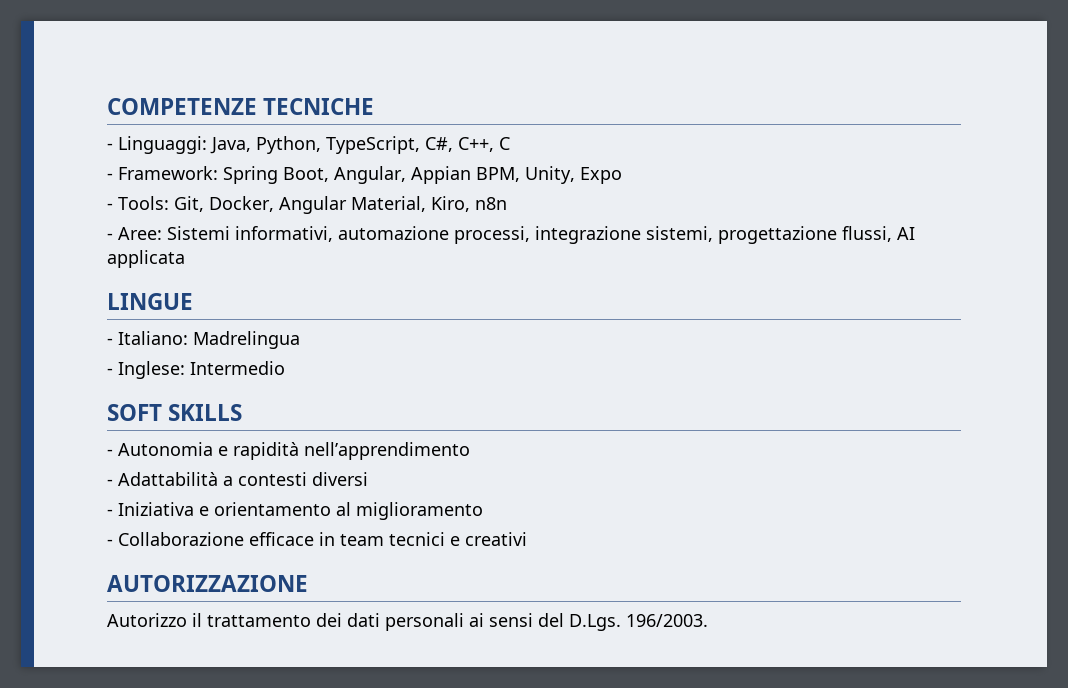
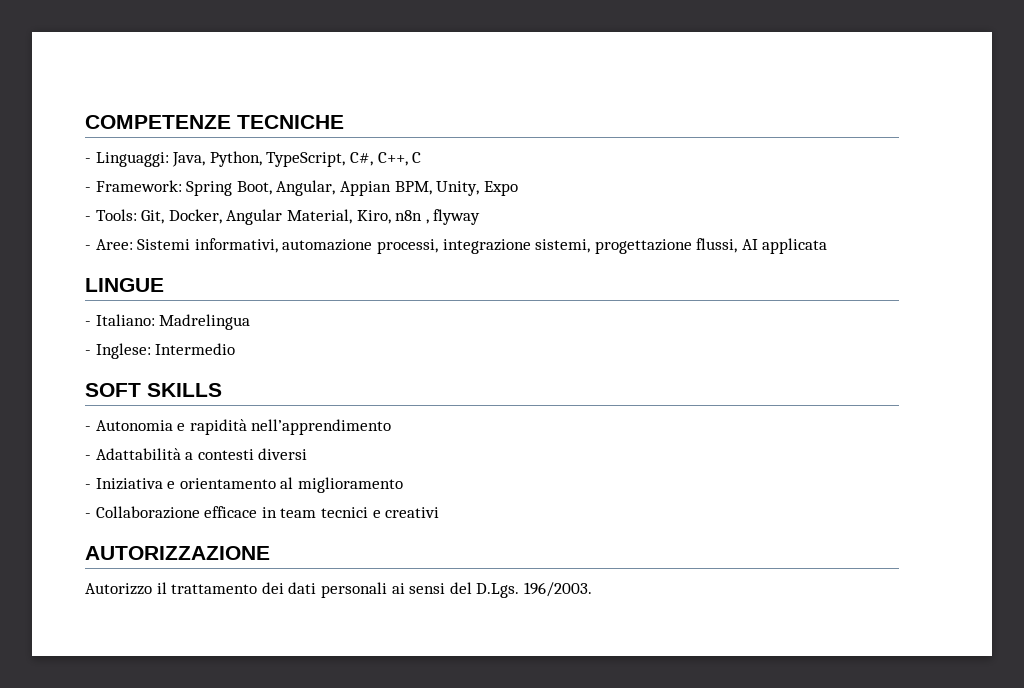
(507, 203) none -> [425,209,481,225] , flyway

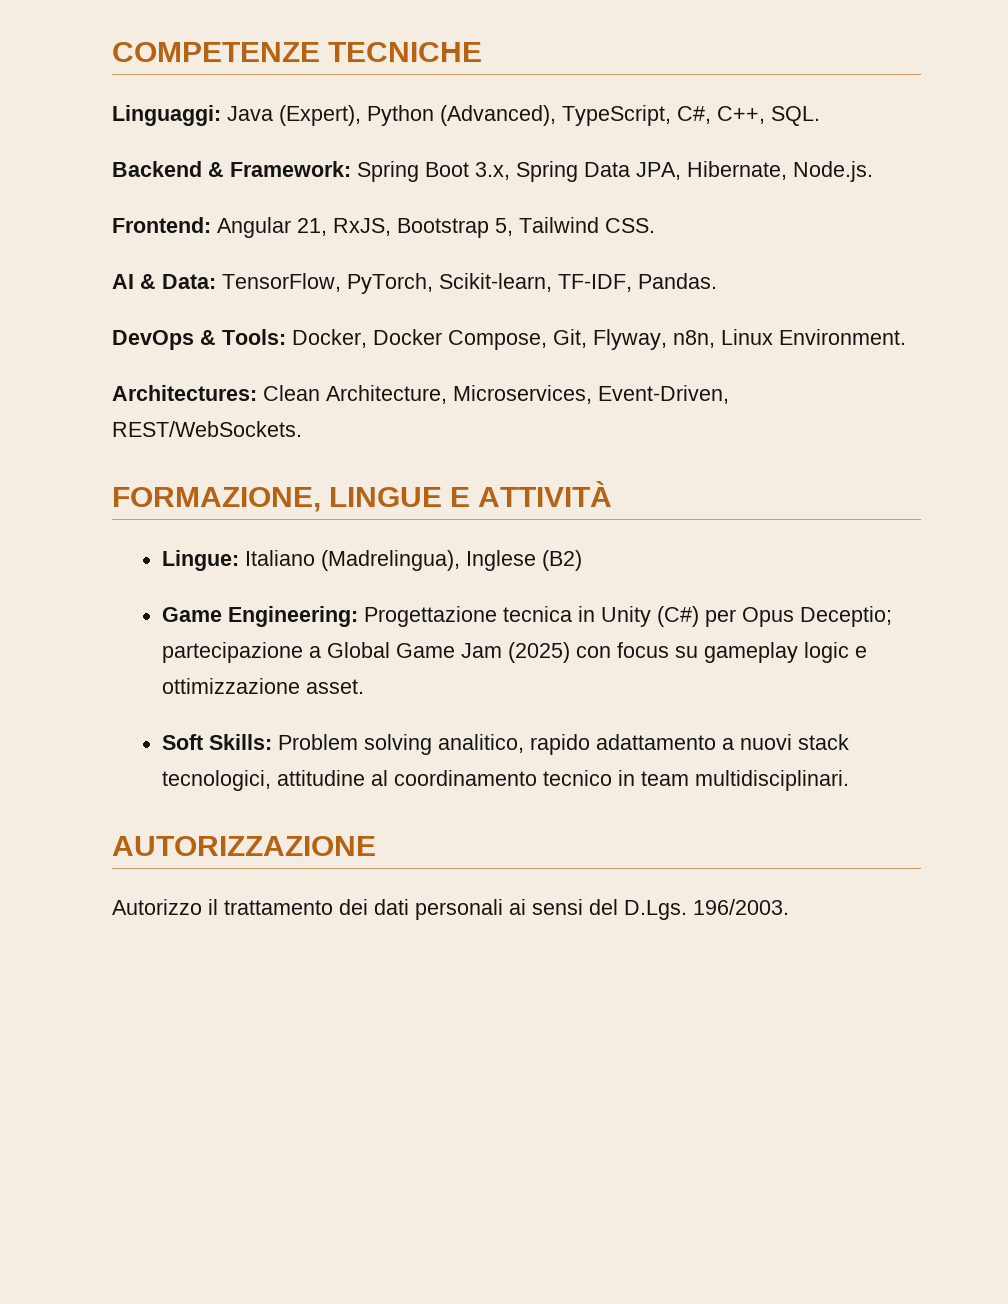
[85,151,422,167] [85,180,518,196] [85,209,481,225] [85,238,828,254] [85,278,164,292] [85,314,251,330] [85,343,236,359] [85,383,222,397] [85,419,392,435] [85,448,308,460] [85,477,403,493] [85,506,440,519] - Linguaggi: Java, Python, TypeScript, C#, C++, C // - Framework: Spring Boot, Angular, Appian BPM, Unity, Expo // - Tools: Git, Docker, Angular Material, Kiro, n8n , flyway // - Aree: Sistemi informativi, automazione processi, integrazione sistemi, progettazione flussi, AI applicata // LINGUE // - Italiano: Madrelingua // - Inglese: Intermedio // SOFT SKILLS // - Autonomia e rapidità nell’apprendimento // - Adattabilità a contesti diversi // - Iniziativa e orientamento al miglioramento // - Collaborazione efficace in team tecnici e creativi -> [112,105,820,126] [112,161,873,182] [112,217,655,238] [112,273,717,294] [112,329,906,350] [112,385,729,404] [112,421,302,437] [112,481,613,512] [162,550,583,571] [162,606,893,627] [162,642,868,663] [162,678,365,694] [162,734,850,755] [162,770,850,791] Linguaggi: Java (Expert), Python (Advanced), TypeScript, C#, C++, SQL. // Backend & Framework: Spring Boot 3.x, Spring Data JPA, Hibernate, Node.js. // Frontend: Angular 21, RxJS, Bootstrap 5, Tailwind CSS. // AI & Data: TensorFlow, PyTorch, Scikit-learn, TF-IDF, Pandas. // DevOps & Tools: Docker, Docker Compose, Git, Flyway, n8n, Linux Environment. // Architectures: Clean Architecture, Microservices, Event-Driven, REST/WebSockets. // FORMAZIONE, LINGUE E ATTIVITÀ // Lingue: Italiano (Madrelingua), Inglese (B2) // Game Engineering: Progettazione tecnica in Unity (C#) per Opus Deceptio; partecipazione a Global Game Jam (2025) con focus su gameplay logic e ottimizzazione asset. // Soft Skills: Problem solving analitico, rapido adattamento a nuovi stack tecnologici, attitudine al coordinamento tecnico in team multidisciplinari.

